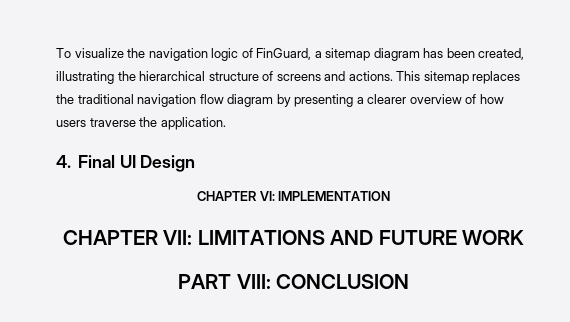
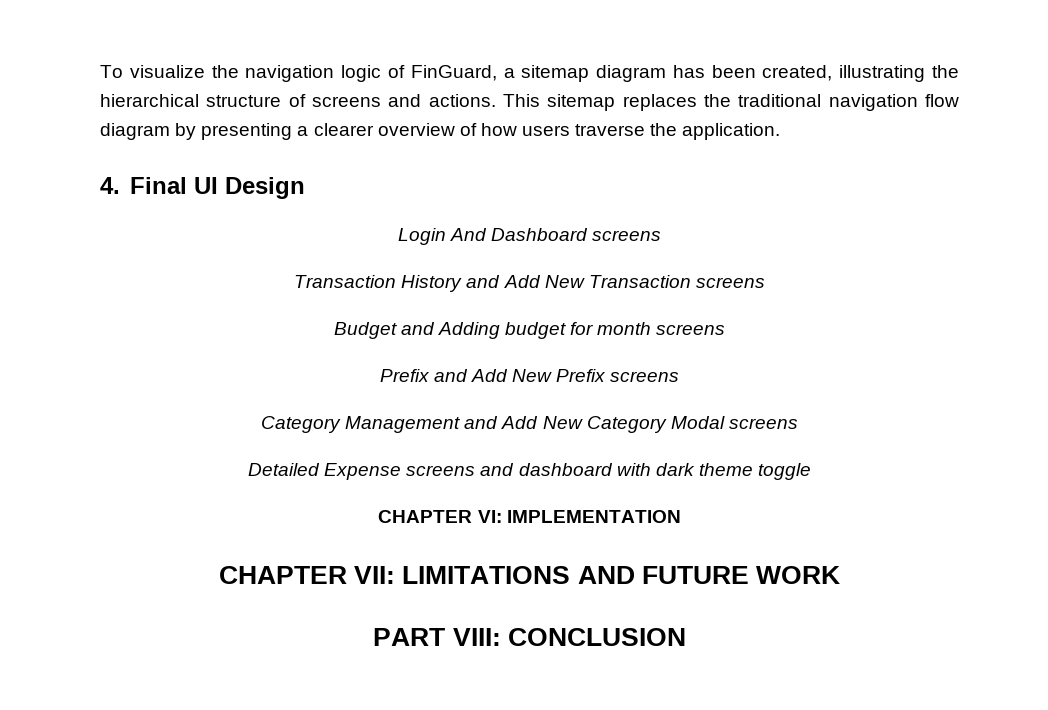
(196, 163) none -> [397,228,662,245] [294,275,765,292] [333,322,726,339] [379,369,680,382] [261,416,798,433] [247,463,812,480] // Login And Dashboard screens // Transaction History and Add New Transaction screens // Budget and Adding budget for month screens // Prefix and Add New Prefix screens // Category Management and Add New Category Modal screens // Detailed Expense screens and dashboard with dark theme toggle

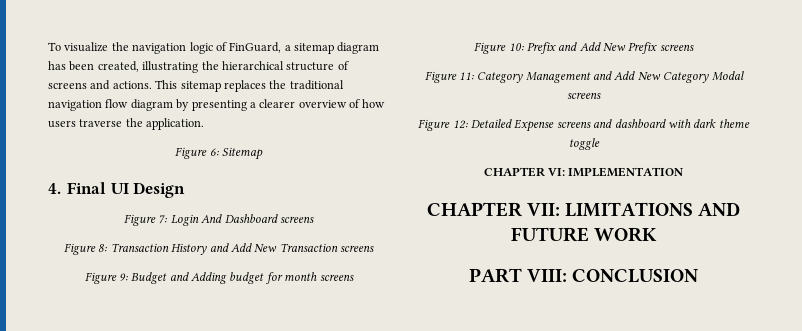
(781, 131) none -> [175,147,263,160] // Figure 6: Sitemap
(305, 188) none -> [124,214,168,226] Figure 7:
(662, 235) none -> [64,243,108,255] Figure 8:
(765, 282) none -> [84,272,128,284] Figure 9:
(726, 329) none -> [474,42,524,54] Figure 10:
(680, 376) none -> [424,71,474,83] Figure 11:
(798, 423) none -> [418,119,468,131] Figure 12:

